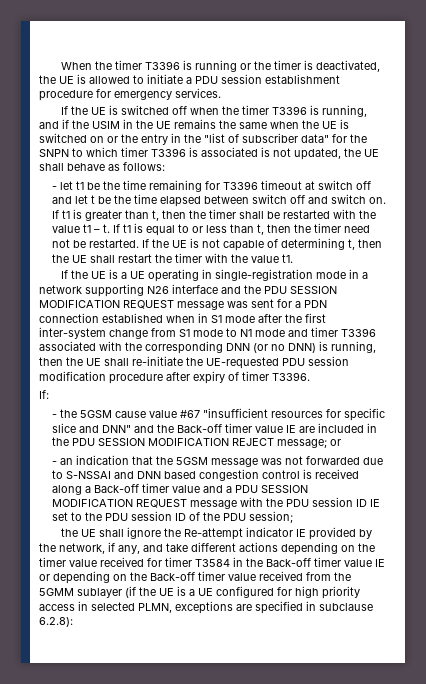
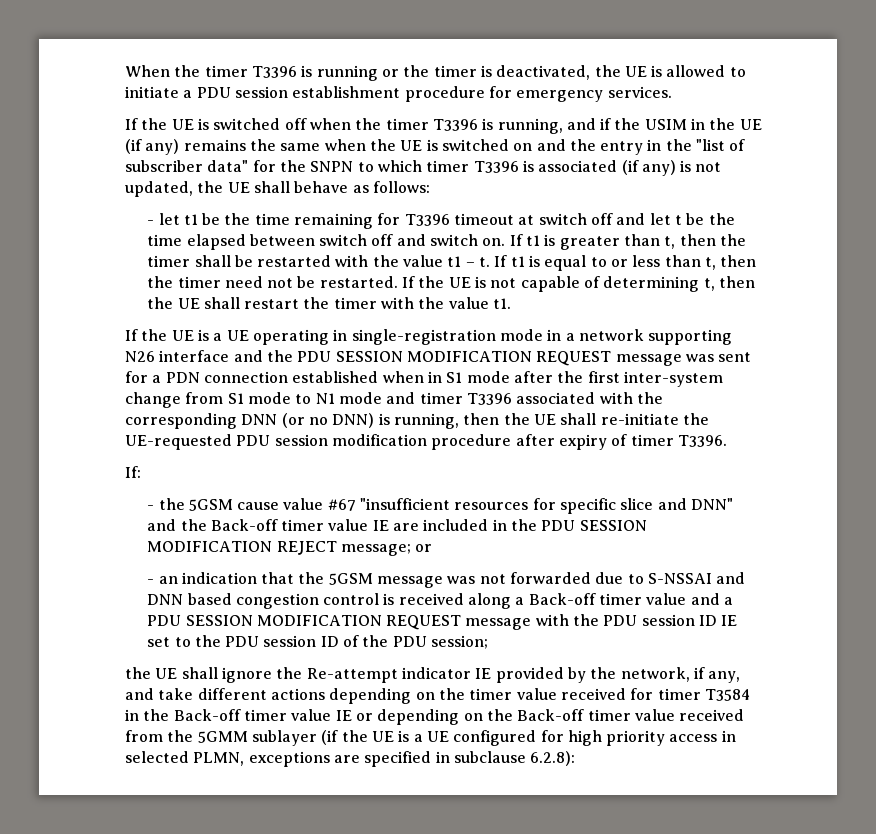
(171, 125) none -> [125,139,180,155] (if any)
[107,136,118,143] or -> [536,139,566,151] and
(258, 152) none -> [621,160,676,176] (if any)

